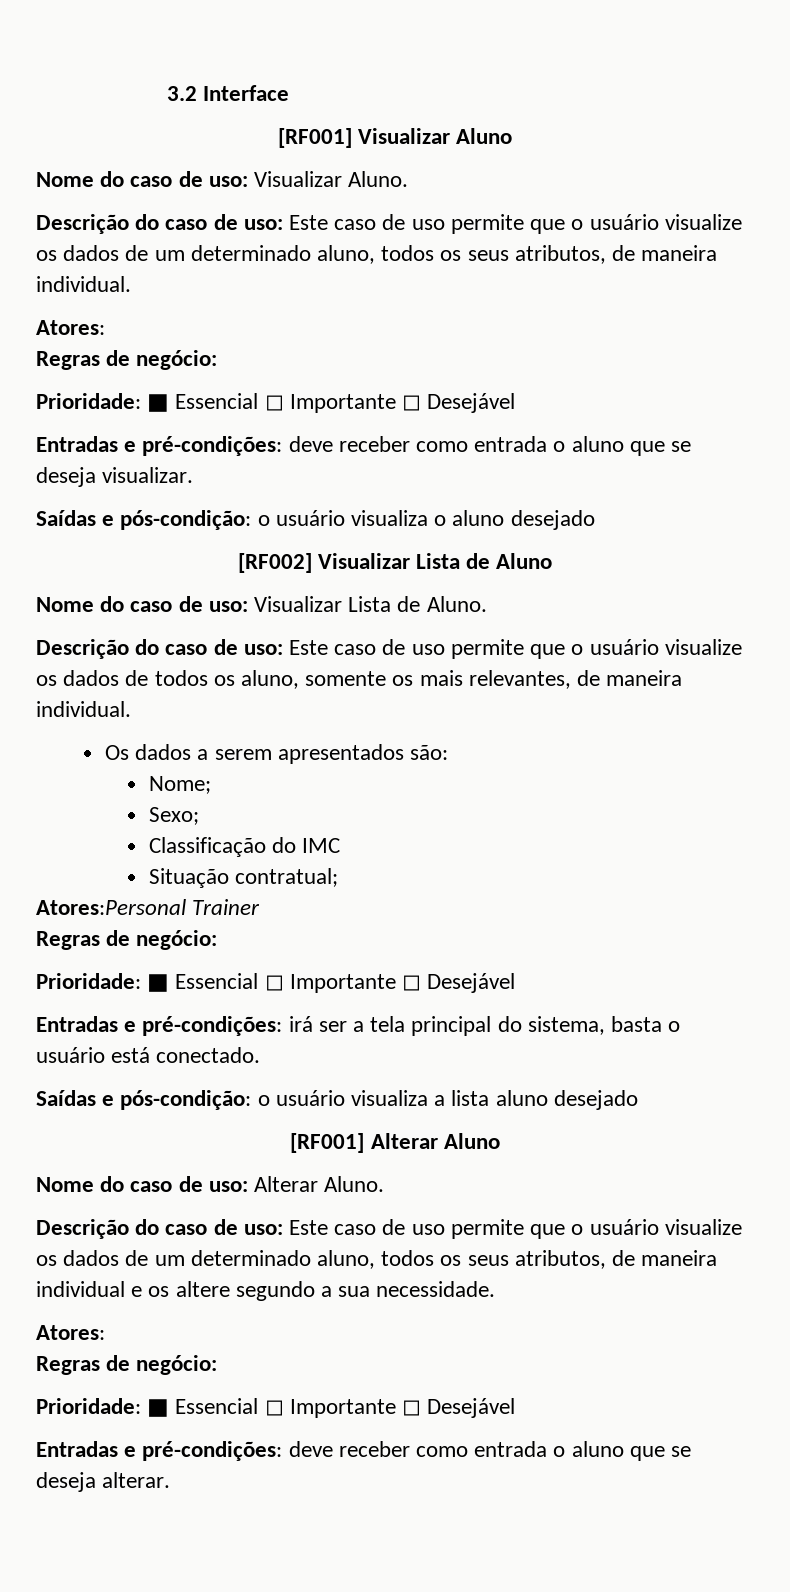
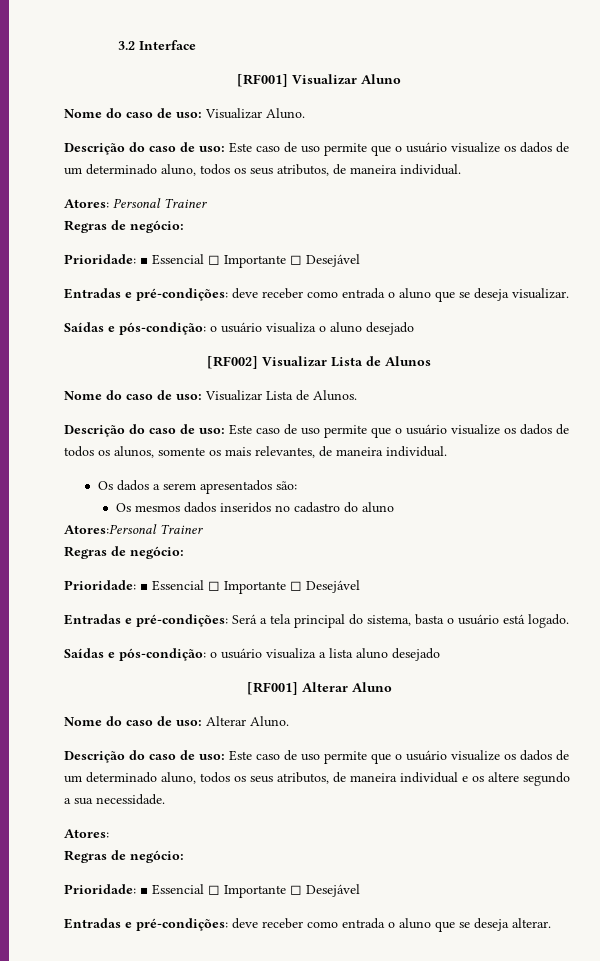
(105, 327) none -> [113,198,207,208] Personal Trainer
[496,553,553,569] Aluno -> [385,356,431,366] Alunos
[426,596,487,612] Aluno. -> [313,390,357,401] Alunos.
[241,670,300,689] aluno, -> [114,446,154,458] alunos,
[148,776,211,794] [148,807,199,825] [148,837,341,857] [148,868,338,888] Nome; // Sexo; // Classificação do IMC // Situação contratual; -> [115,502,394,513] Os mesmos dados inseridos no cadastro do aluno
[288,1016,347,1032] irá ser -> [232,614,257,624] Será
[156,1047,261,1063] conectado. -> [528,614,569,628] logado.

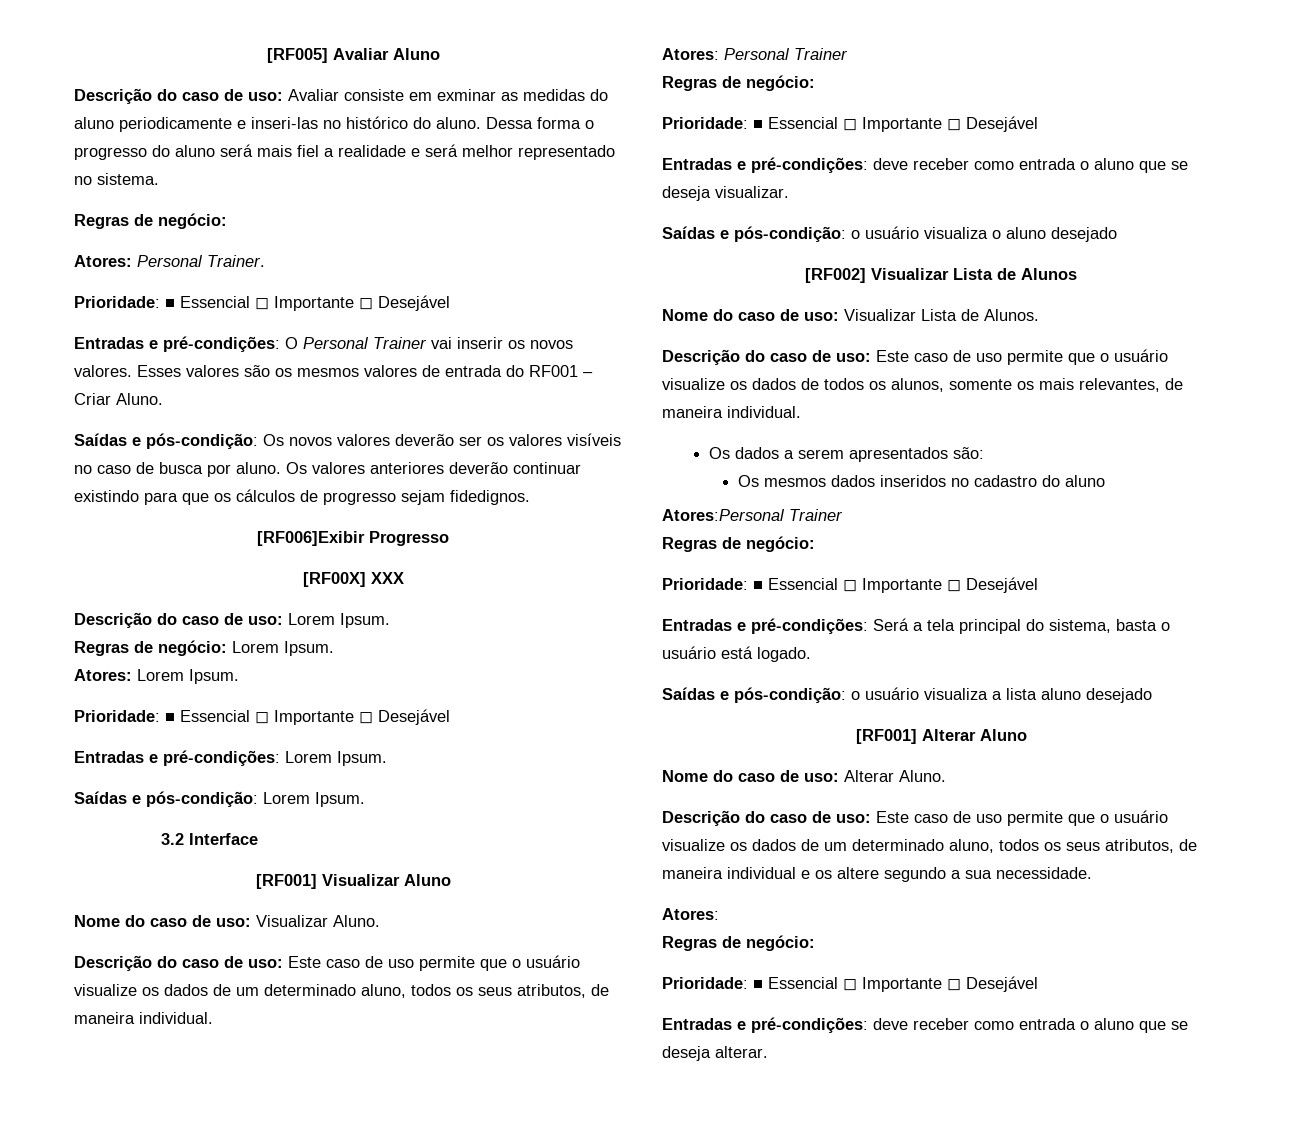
(118, 45) none -> [266,48,440,63] [74,88,608,104] [74,116,594,132] [74,144,615,160] [74,173,159,185] [74,213,227,229] [74,255,265,267] [74,295,450,311] [74,336,573,352] [74,365,593,377] [74,393,163,405] [74,433,621,449] [74,462,581,477] [74,489,530,505] [257,531,449,546] [302,572,404,587] [74,612,390,628] [74,640,334,656] [74,669,239,684] [74,709,450,725] [74,750,387,766] [74,791,365,807] [RF005] Avaliar Aluno // Descrição do caso de uso: Avaliar consiste em exminar as medidas do aluno periodicamente e inseri-las no histórico do aluno. Dessa forma o progresso do aluno será mais fiel a realidade e será melhor representado no sistema. // Regras de negócio: // Atores: Personal Trainer. // Prioridade: ■ Essencial ◻ Importante ◻ Desejável // Entradas e pré-condições: O Personal Trainer vai inserir os novos valores. Esses valores são os mesmos valores de entrada do RF001 – Criar Aluno. // Saídas e pós-condição: Os novos valores deverão ser os valores visíveis no caso de busca por aluno. Os valores anteriores deverão continuar existindo para que os cálculos de progresso sejam fidedignos. // [RF006]Exibir Progresso // [RF00X] XXX // Descrição do caso de uso: Lorem Ipsum. // Regras de negócio: Lorem Ipsum. // Atores: Lorem Ipsum. // Prioridade: ■ Essencial ◻ Importante ◻ Desejável // Entradas e pré-condições: Lorem Ipsum. // Saídas e pós-condição: Lorem Ipsum. //

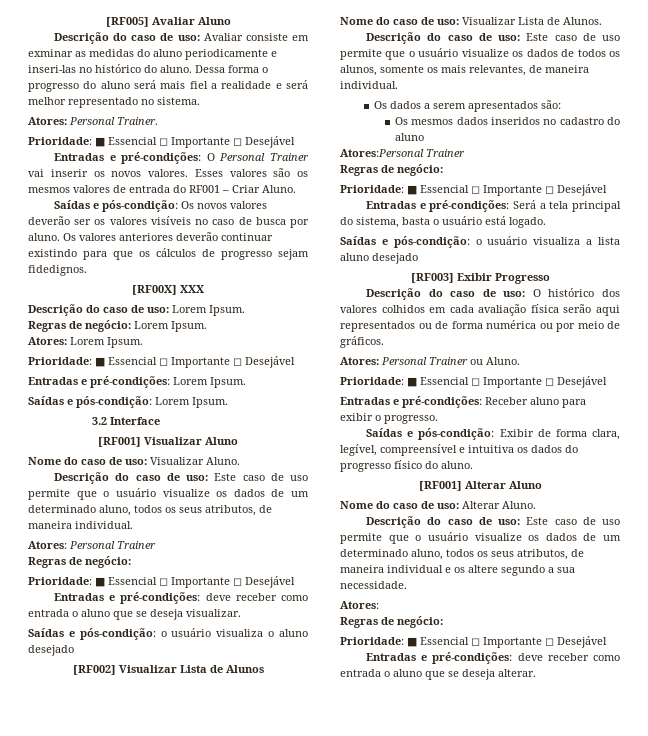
[74,213,227,229] // Regras de negócio: -> (200, 101) none
[257,531,449,546] // [RF006]Exibir Progresso -> (87, 270) none
(1152, 695) none -> [410,273,550,284] [366,288,620,300] [340,304,620,316] [340,320,620,332] [340,336,384,348] [340,357,520,365] [340,376,607,388] [340,396,586,408] [340,413,438,424] [366,428,620,440] [340,444,578,456] [340,460,473,472] // [RF003] Exibir Progresso // Descrição do caso de uso: O histórico dos valores colhidos em cada avaliação física serão aqui representados ou de forma numérica ou por meio de gráficos. // Atores: Personal Trainer ou Aluno. // Prioridade: ■ Essencial ◻ Importante ◻ Desejável // Entradas e pré-condições: Receber aluno para exibir o progresso. // Saídas e pós-condição: Exibir de forma clara, legível, compreensível e intuitiva os dados do progresso físico do aluno.

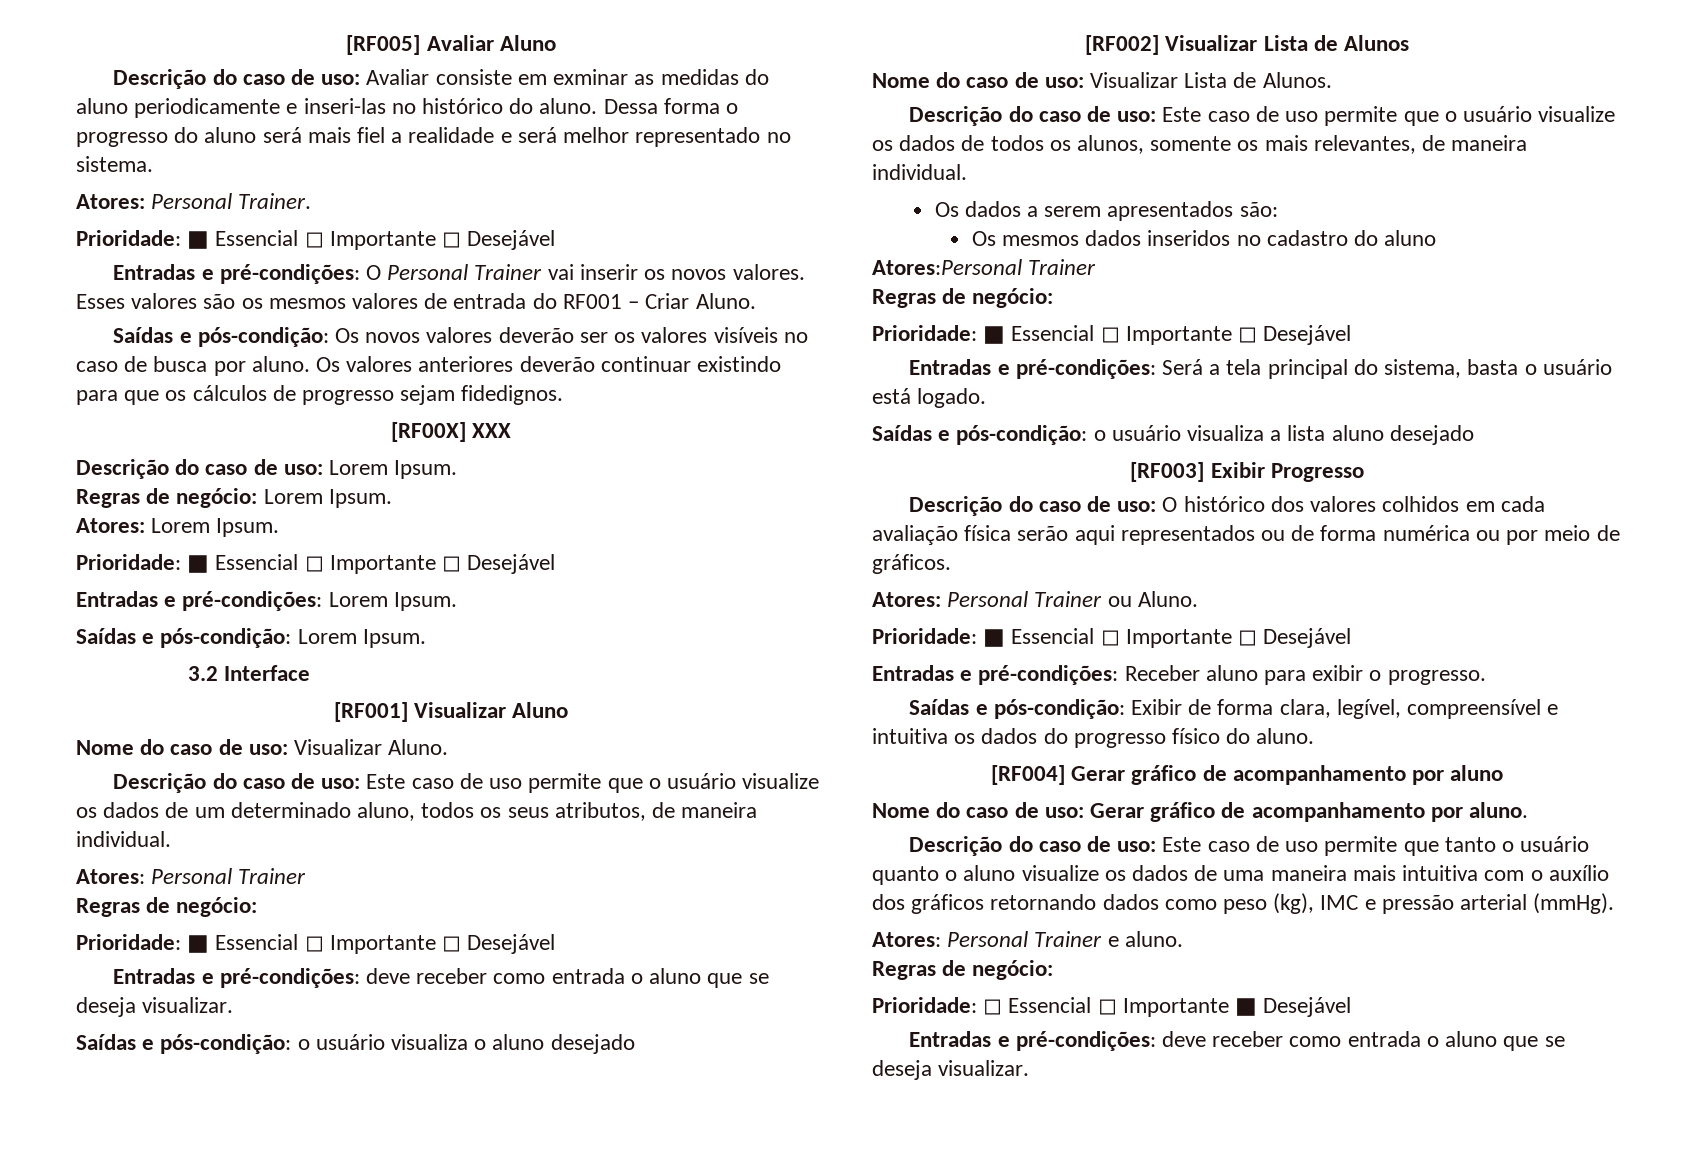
[418,481,542,491] [340,501,536,509] [RF001] Alterar Aluno // Nome do caso de uso: Alterar Aluno. -> [990,765,1504,785] [872,802,1529,822] [RF004] Gerar gráfico de acompanhamento por aluno // Nome do caso de uso: Gerar gráfico de acompanhamento por aluno.
[415,532,621,541] [340,549,584,560] [340,565,575,576] [340,581,407,589] [340,601,379,609] [340,616,443,628] [340,637,554,648] o usuário visualize os dados de um determinado aluno, todos os seus atributos, de maneira individual e os altere segundo a sua necessidade. // Atores: // Regras de negócio: // Prioridade: ■ Essencial ◻ Importante ◻ -> [1444,836,1590,852] [872,865,1609,885] [872,893,1615,914] [872,931,1183,947] [872,960,1054,980] [872,997,1258,1017] tanto o usuário quanto o aluno visualize os dados de uma maneira mais intuitiva com o auxílio dos gráficos retornando dados como peso (kg), IMC e pressão arterial (mmHg). // Atores: Personal Trainer e aluno. // Regras de negócio: // Prioridade: ◻ Essencial ◻ Importante ■
[498,669,536,677] alterar. -> [938,1060,1030,1076] visualizar.

